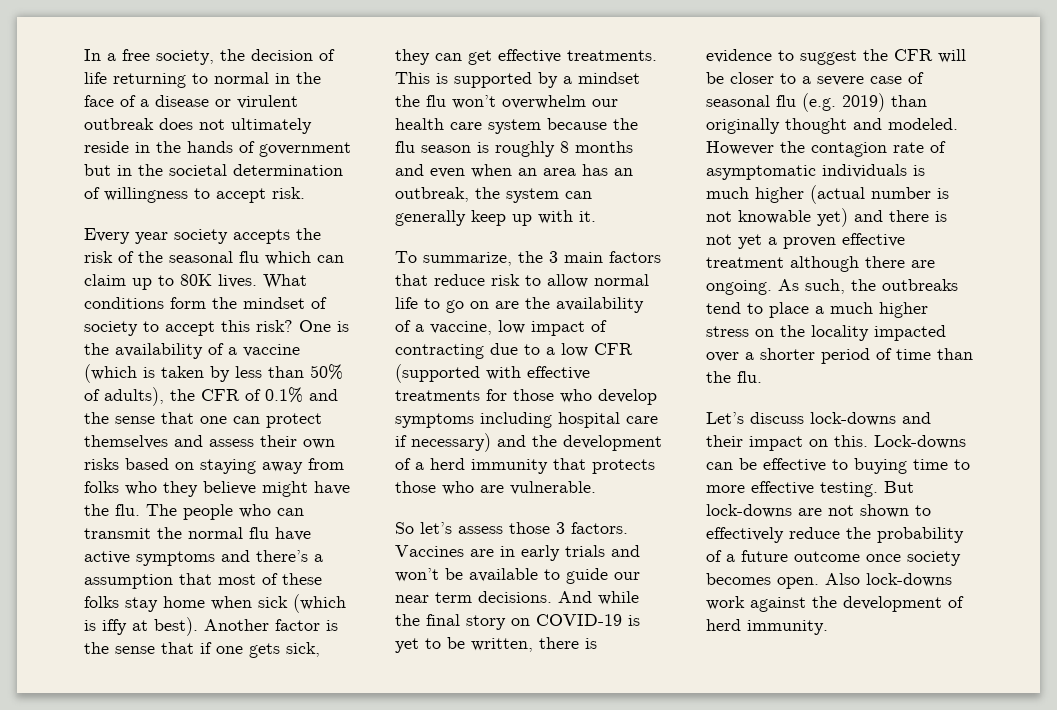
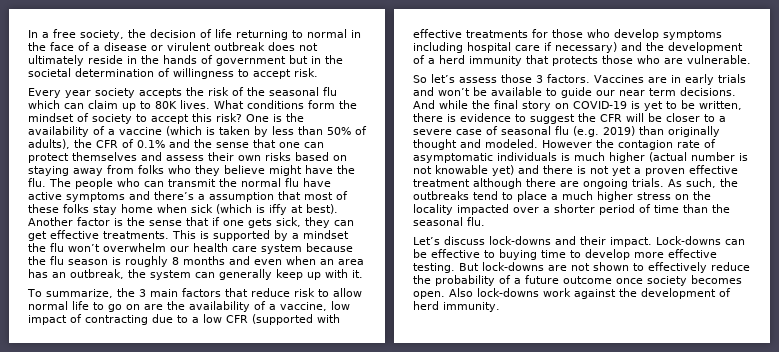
[706,280,772,295] ongoing. -> [583,178,664,189] ongoing trials.
(731, 377) none -> [413,217,463,226] seasonal
[749,435,868,451] impact on this. -> [610,237,652,247] impact.
(970, 464) none -> [585,249,630,260] develop

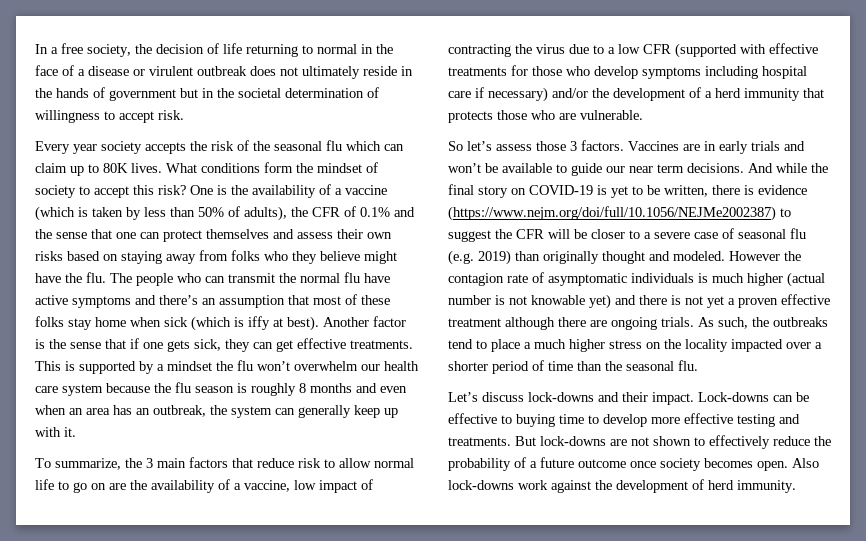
[198,194,205,200] a -> [202,298,216,305] an
(148, 320) none -> [515,44,565,54] the virus
[621,42,642,51] and -> [552,88,588,98] and/or
(511, 117) none -> [448,206,776,221] (https://www.nejm.org/doi/full/10.1056/NEJMe2002387)
[413,263,455,273] testing. -> [737,414,800,427] [448,437,511,446] testing and treatments.

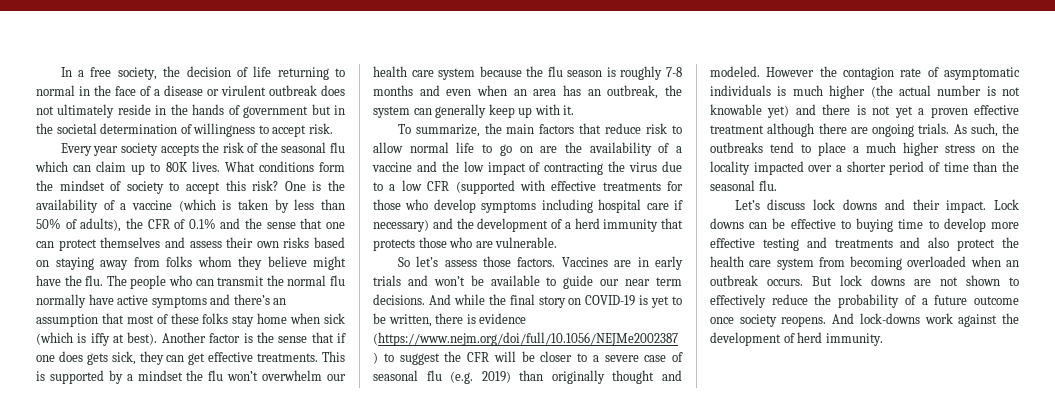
[264,251,288,261] who -> [197,256,232,267] whom
(360, 277) none -> [36,294,86,308] normally
(163, 345) none -> [58,351,83,362] does
[299,383,306,393] 8 -> [666,67,683,77] 7-8
[146,458,153,468] 3 -> (502, 128) none
[244,480,290,492] vaccine, -> [372,161,459,172] vaccine and the
[552,88,588,98] and/or -> [432,218,453,229] and
[570,141,577,151] 3 -> (511, 261) none
[787,272,825,287] (actual -> [870,85,931,98] (the actual
[528,392,594,402] lock-downs -> [813,199,877,210] lock downs
[698,392,769,402] Lock-downs -> [994,199,1019,210] [710,218,744,229] Lock downs
[448,436,606,446] treatments. But lock-downs -> [834,237,1019,251] [710,256,1019,270] [710,275,905,286] treatments and also protect the health care system from becoming overloaded when an outbreak occurs. But lock downs
[704,458,819,471] becomes open. Also -> [781,313,855,327] reopens. And

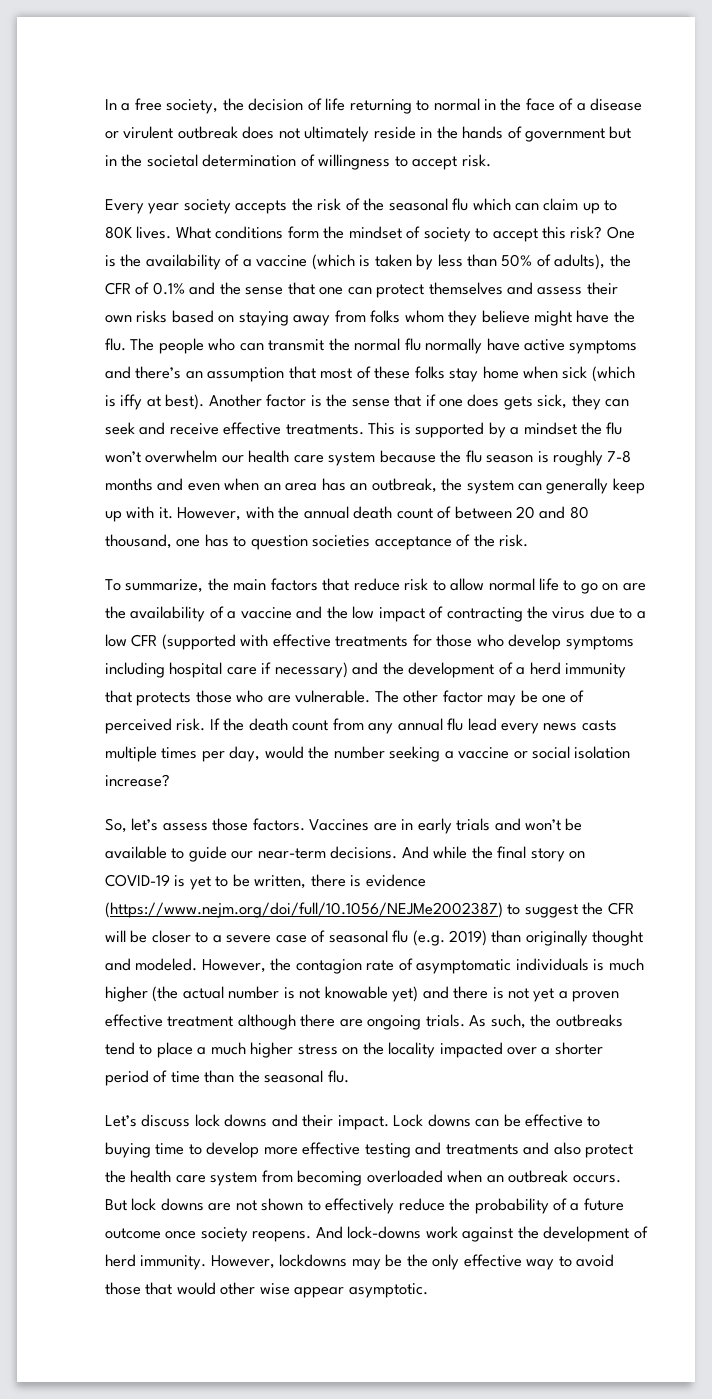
[188,353,206,365] get -> [105,422,219,435] seek and receive
(575, 110) none -> [177,506,589,521] [105,534,529,550] However, with the annual death count of between 20 and 80 thousand, one has to question societies acceptance of the risk.
[397,257,410,267] // So -> [374,690,585,706] [105,718,617,734] [105,746,631,762] [105,774,170,787] [105,818,127,833] The other factor may be one of perceived risk. If the death count from any annual flu lead every news casts multiple times per day, would the number seeking a vaccine or social isolation increase? // So,
[625,277,682,286] near term -> [257,848,326,859] near-term
[766,67,815,77] However -> [201,959,266,973] However,
(883, 339) none -> [210,1254,615,1270] [105,1282,428,1298] However, lockdowns may be the only effective way to avoid those that would other wise appear asymptotic.

